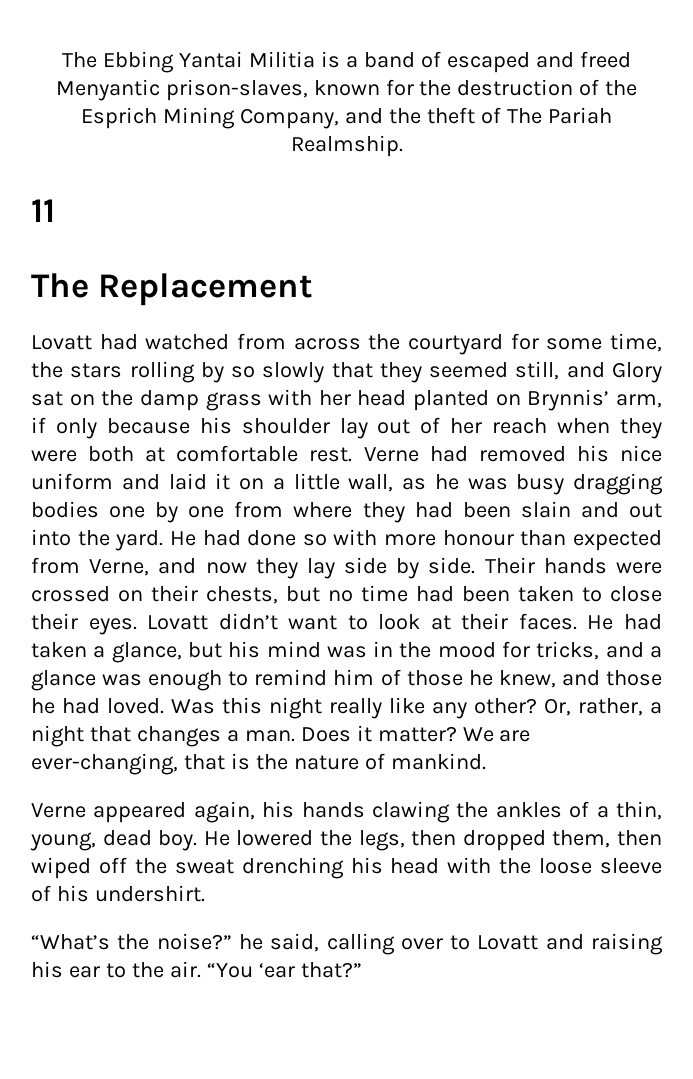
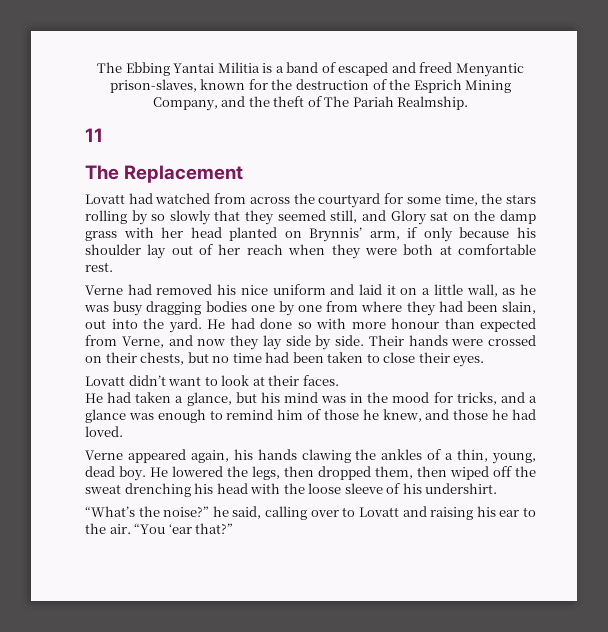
(353, 454) none -> (113, 267) //
[520,501,619,518] slain and -> [502,301,536,314] slain,
(137, 626) none -> (485, 361) //
(577, 621) none -> (339, 380) //
[171,697,662,719] [31,725,531,747] [31,753,486,775] Was this night really like any other? Or, rather, a night that changes a man. Does it matter? We are ever-changing, that is the nature of mankind. -> (123, 431) none

